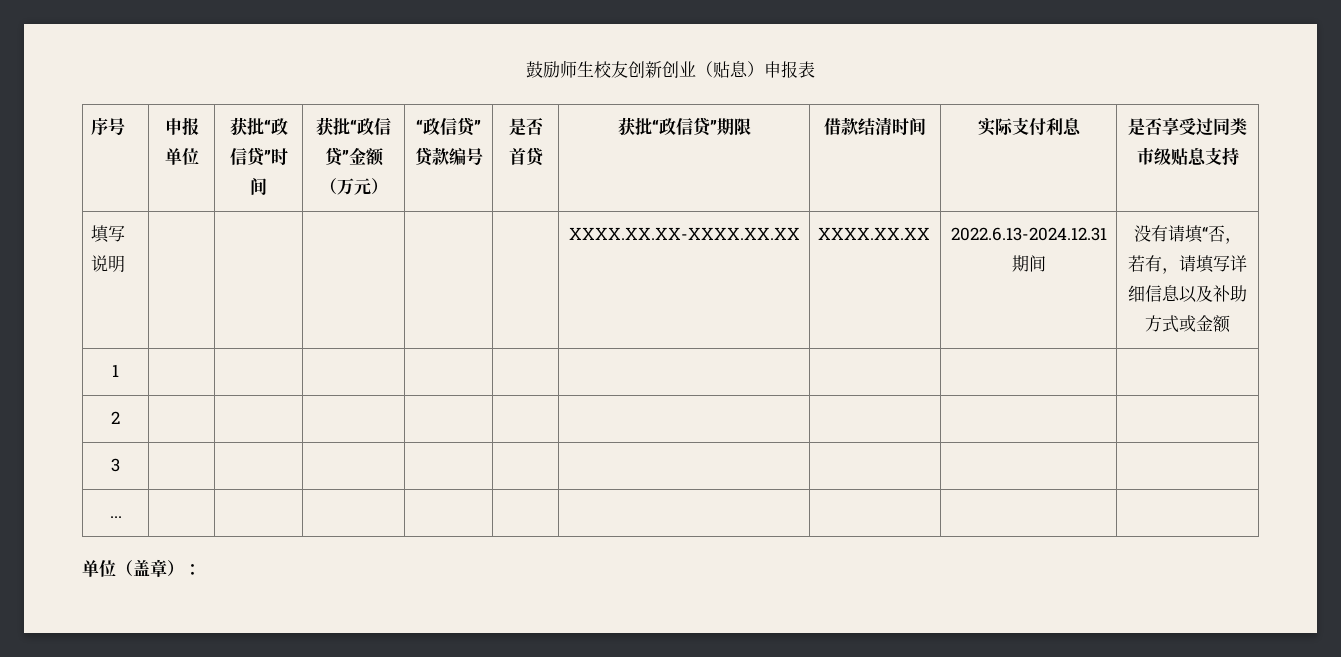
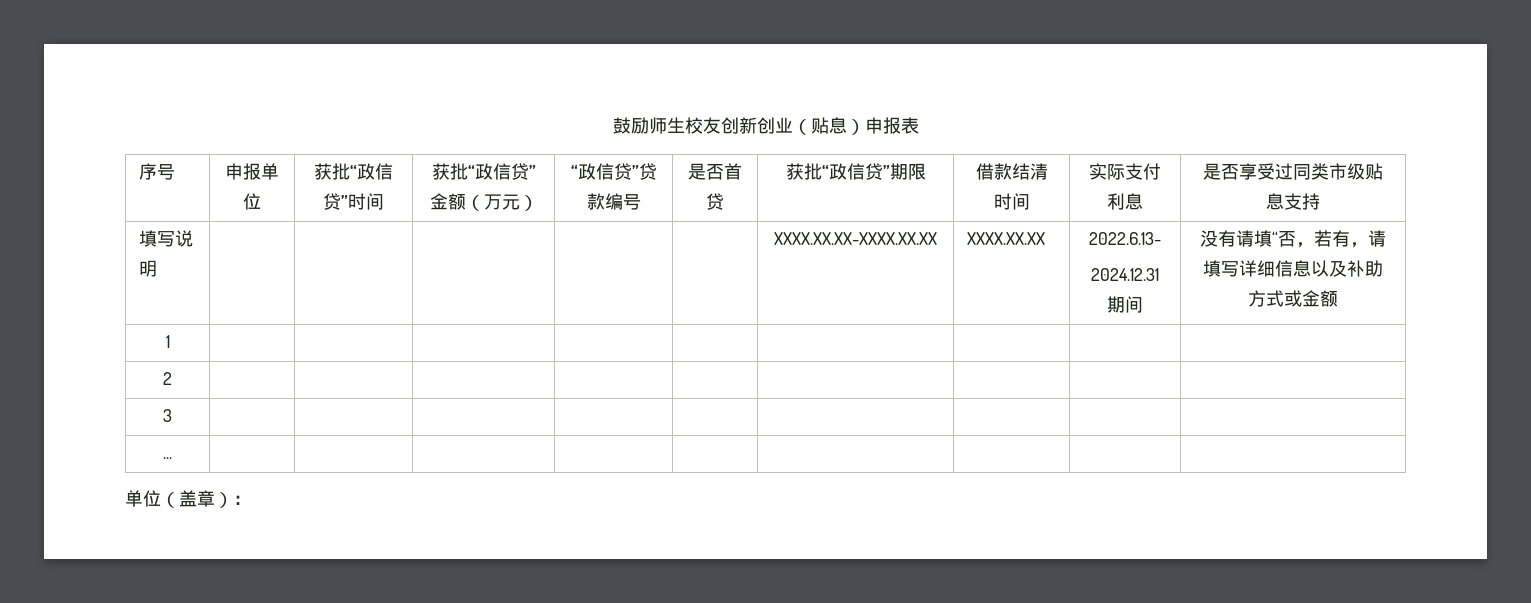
[950,227,1107,241] 2022.6.13-2024.12.31 -> [1089,232,1161,245] [1091,268,1159,281] 2022.6.13- // 2024.12.31

